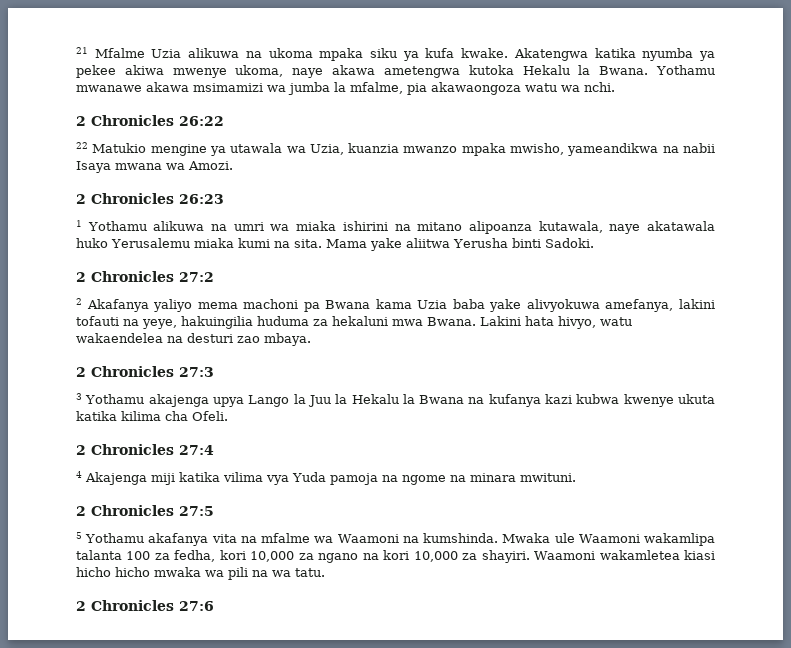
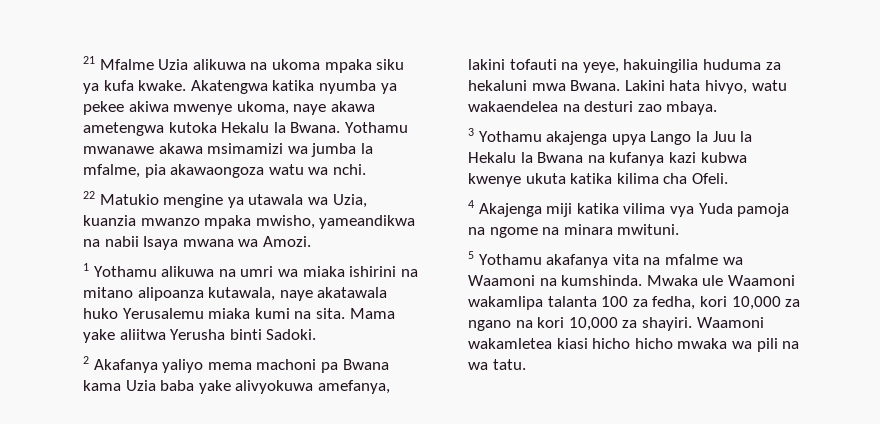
[76,115,224,126] // 2 Chronicles 26:22 -> (366, 169) none
[76,193,224,204] // 2 Chronicles 26:23 -> (311, 241) none
[76,271,214,282] // 2 Chronicles 27:2 -> (317, 334) none
[76,366,214,377] // 2 Chronicles 27:3 -> (718, 108) none
[76,444,214,455] // 2 Chronicles 27:4 -> (728, 178) none
[76,505,214,516] // 2 Chronicles 27:5 -> (680, 229) none
[76,600,214,611] // 2 Chronicles 27:6 -> (526, 364) none

